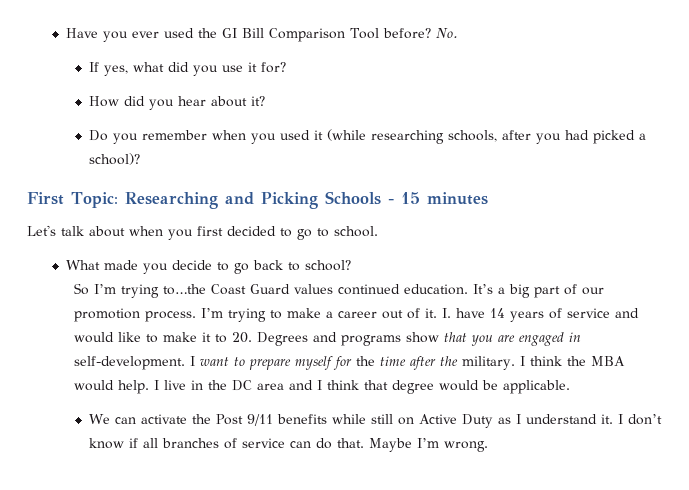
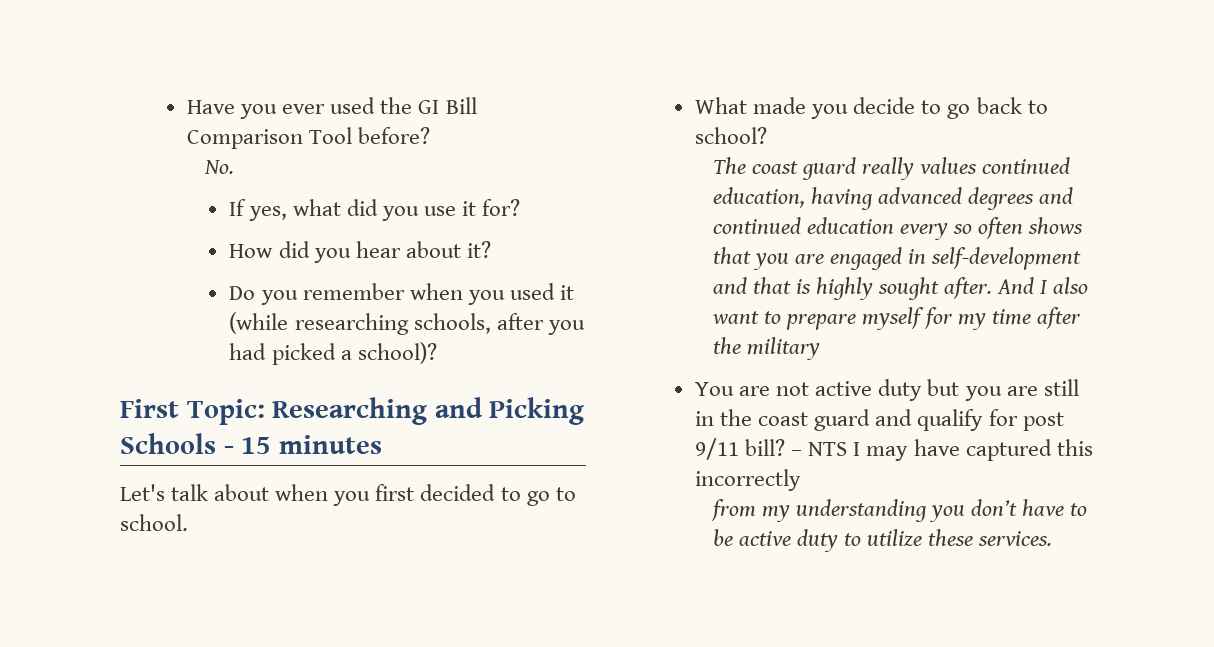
(431, 33) none -> (431, 135) //
[73,283,604,298] [73,308,639,322] [73,332,439,346] So I’m trying to…the Coast Guard values continued education. It’s a big part of our promotion process. I’m trying to make a career out of it. I. have 14 years of service and would like to make it to 20. Degrees and programs show -> [712,157,1071,180] [712,187,1073,210] [712,217,1084,240] The coast guard really values continued education, having advanced degrees and continued education every so often shows
[73,356,195,370] self-development. I -> [931,247,1082,270] [712,277,1089,300] self-development and that is highly sought after. And I also
[355,356,375,366] the -> [958,313,987,330] my
[461,356,625,370] [73,380,570,394] [89,414,663,428] [89,438,489,452] military. I think the MBA would help. I live in the DC area and I think that degree would be applicable. // We can activate the Post 9/11 benefits while still on Active Duty as I understand it. I don’t know if all branches of service can do that. Maybe I’m wrong. -> [746,337,820,360] [695,379,1079,401] [695,409,1064,431] [695,438,1093,461] [695,469,802,491] [710,499,1088,522] [712,529,1053,552] military // You are not active duty but you are still in the coast guard and qualify for post 9/11 bill? – NTS I may have captured this incorrectly // from my understanding you don’t have to be active duty to utilize these services.

